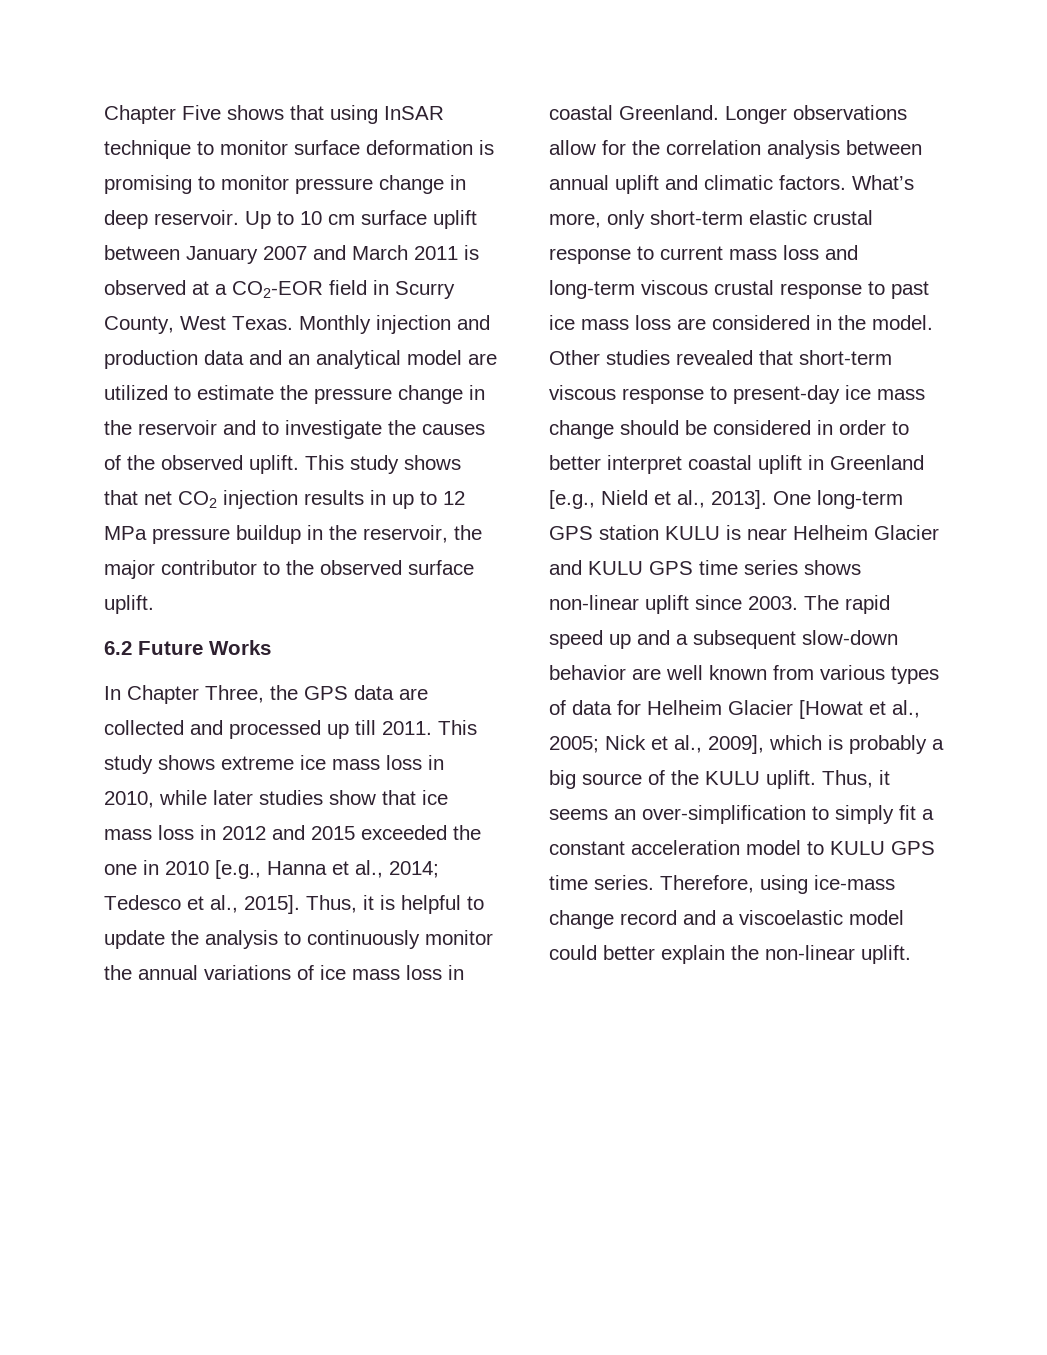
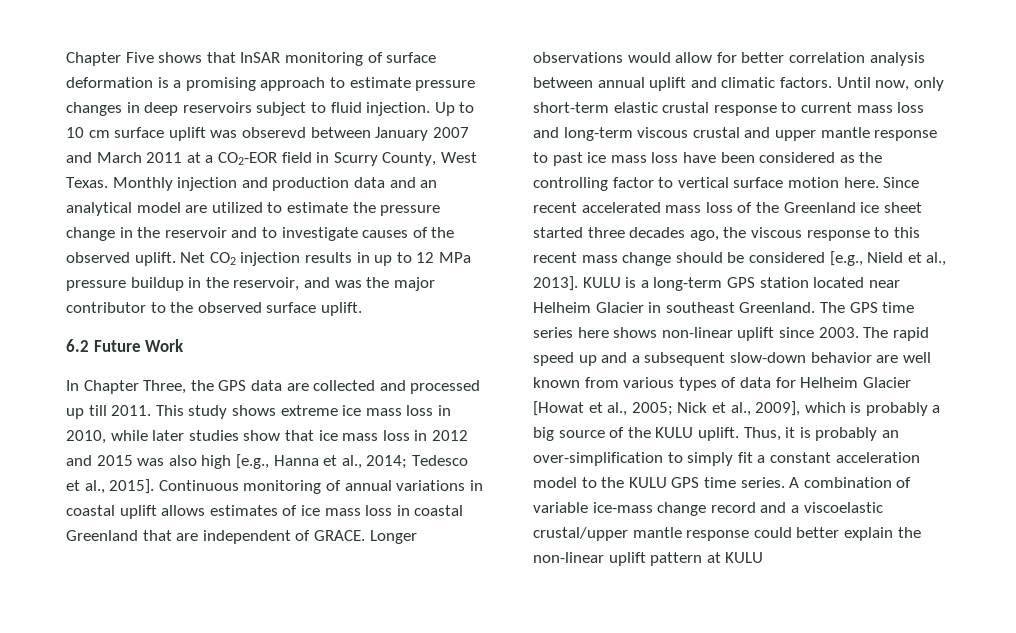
[330,105,444,124] [104,140,494,159] [104,175,466,194] [104,210,239,229] using InSAR technique to monitor surface deformation is promising to monitor pressure change in deep reservoir. -> [240,52,437,66] [66,77,476,91] [66,102,431,116] InSAR monitoring of surface deformation is a promising approach to estimate pressure changes in deep reservoirs subject to fluid injection.
(477, 219) none -> [210,127,306,138] was obserevd
[464,245,479,260] [104,280,186,295] is observed -> (183, 157) none
[388,420,416,435] the -> (358, 234) none
[305,455,461,474] [104,490,172,505] This study shows that net -> [180,252,206,263] Net
(448, 534) none -> [303,277,362,288] and was
[209,640,271,655] Works -> [145,339,185,352] Work
[361,825,481,840] [104,860,209,875] exceeded the one in 2010 -> [137,455,232,469] was also high
[306,895,484,914] [104,930,493,949] [104,965,291,980] Thus, it is helpful to update the analysis to continuously monitor the annual variations -> [158,480,483,494] [66,505,278,519] Continuous monitoring of annual variations in coastal uplift allows estimates
[619,105,719,120] Greenland. -> [66,530,365,544] Greenland that are independent of GRACE.
(907, 112) none -> [627,52,671,63] would
[632,140,660,155] the -> [741,52,785,63] better
[852,175,914,190] [549,213,601,228] What’s more, -> [836,77,910,91] Until now,
(774, 287) none -> [744,127,870,141] and upper mantle
[677,315,933,330] [549,350,892,365] are considered in the model. Other studies revealed that short-term -> [682,152,883,163] [533,177,920,191] [533,202,922,213] [533,227,747,241] have been considered as the controlling factor to vertical surface motion here. Since recent accelerated mass loss of the Greenland ice sheet started three decades ago, the
[733,385,871,404] present-day ice -> [893,227,920,238] [533,252,577,263] this recent
[817,420,909,435] [549,455,924,474] in order to better interpret coastal uplift in Greenland -> (825, 257) none
[773,491,811,505] One -> [582,277,649,288] KULU is a
[665,525,741,540] KULU is -> [813,277,865,288] located
[549,560,643,575] and KULU -> [648,302,845,313] in southeast Greenland. The
(798, 567) none -> [577,327,609,338] here
[549,809,608,820] seems -> [799,427,878,441] is probably
(824, 848) none -> [601,477,625,488] the
[660,875,808,894] Therefore, using -> [789,477,912,488] [533,502,588,513] A combination of variable
[849,910,904,925] model -> [533,527,750,541] crustal/upper mantle response
[861,945,911,964] uplift. -> [608,552,764,566] uplift pattern at KULU

